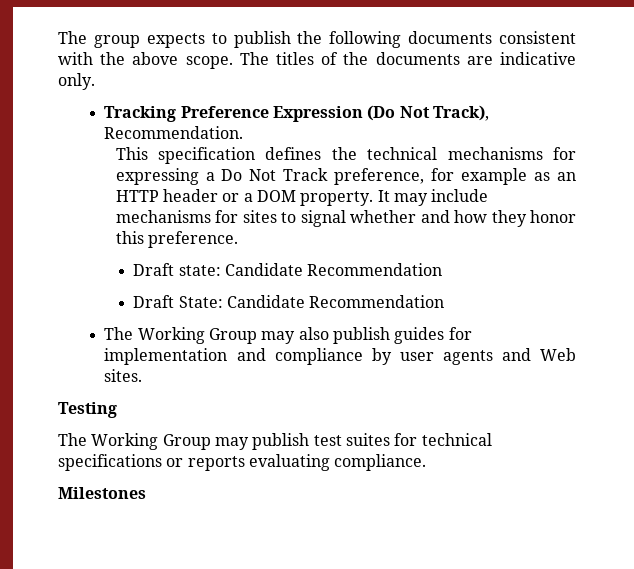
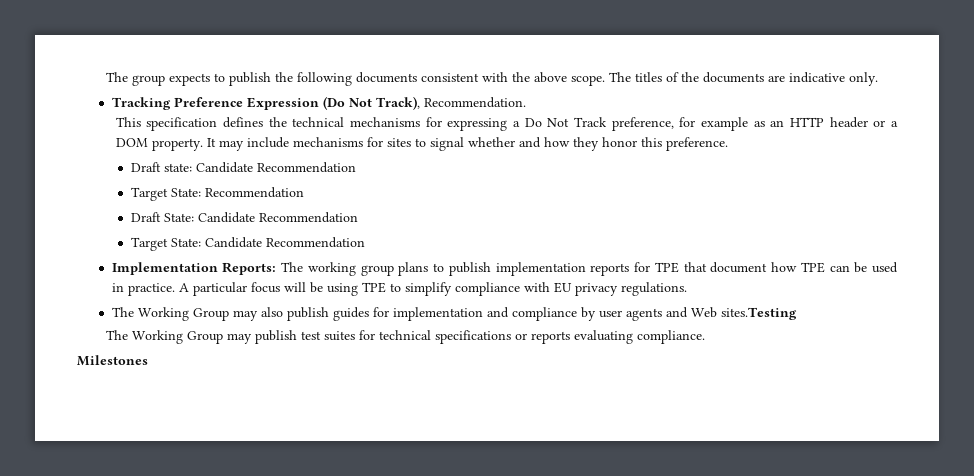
(443, 269) none -> [130,187,304,201] // Target State: Recommendation
(445, 301) none -> [130,237,365,251] [111,262,899,276] [111,282,687,296] // Target State: Candidate Recommendation // Implementation Reports: The working group plans to publish implementation reports for TPE that document how TPE can be used in practice. A particular focus will be using TPE to simplify compliance with EU privacy regulations.
[104,369,143,382] [58,402,117,418] sites. // Testing -> [720,307,797,320] sites.Testing

